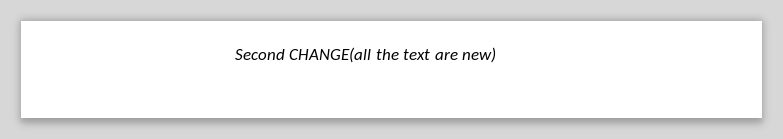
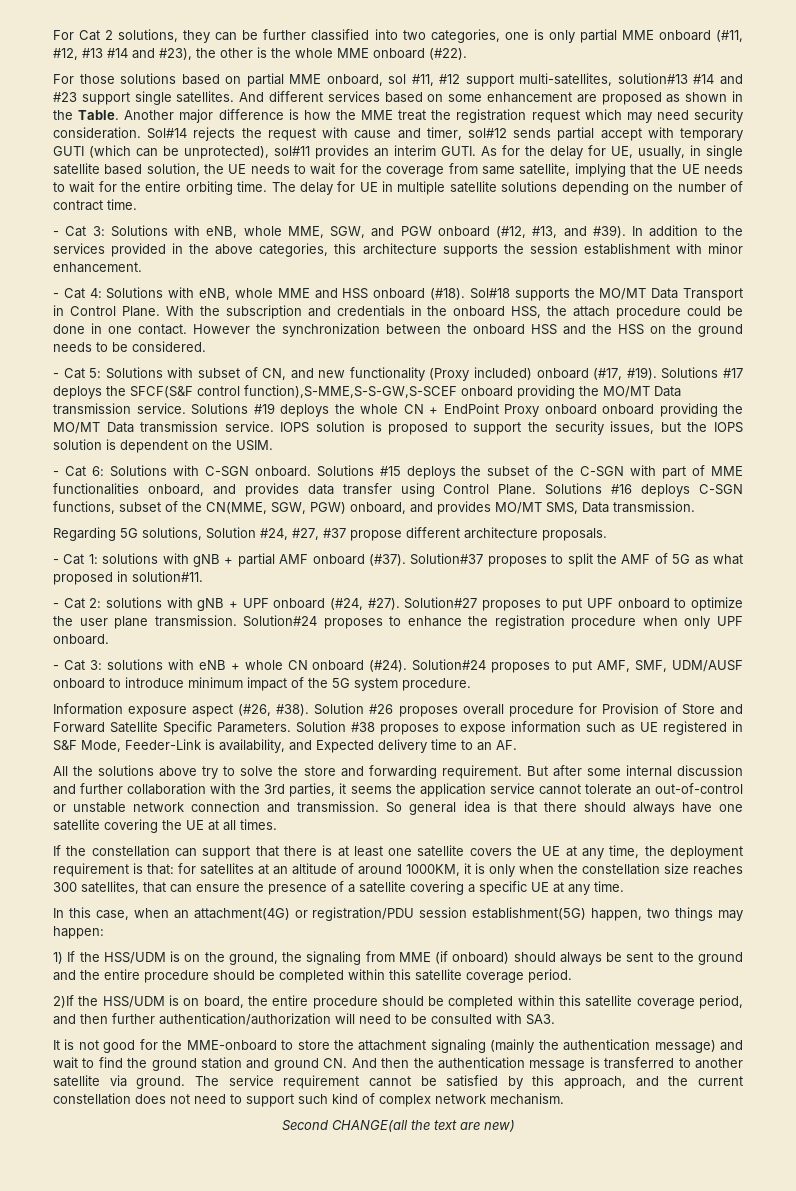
(234, 54) none -> [53,29,743,43] [53,47,467,60] [53,73,743,87] [53,91,743,105] [53,109,743,123] [53,127,743,141] [53,145,743,159] [53,163,744,177] [53,181,743,195] [53,199,137,211] [53,225,743,238] [53,243,744,257] [53,262,142,273] [53,287,744,301] [53,305,743,319] [53,323,743,337] [53,341,206,352] [53,367,743,381] [53,385,681,399] [53,403,743,417] [53,421,744,435] [53,439,273,453] [53,465,744,479] [53,483,743,497] [53,501,695,515] [53,527,607,541] [53,553,743,567] [53,571,203,585] [53,597,743,611] [53,615,744,629] [53,634,109,645] [53,659,744,673] [53,677,471,691] [53,703,743,717] [53,721,744,735] [53,739,517,753] [53,765,743,779] [53,783,744,797] [53,801,744,815] [53,819,277,833] [53,845,743,859] [53,863,743,877] [53,881,624,895] [53,907,743,921] [53,926,104,939] [53,951,743,965] [53,969,572,983] [53,995,743,1009] [53,1013,555,1026] [53,1039,743,1053] [53,1057,743,1071] [53,1075,743,1089] [53,1093,564,1107] For Cat 2 solutions, they can be further classified into two categories, one is only partial MME onboard (#11, #12, #13 #14 and #23), the other is the whole MME onboard (#22). // For those solutions based on partial MME onboard, sol #11, #12 support multi-satellites, solution#13 #14 and #23 support single satellites. And different services based on some enhancement are proposed as shown in the Table. Another major difference is how the MME treat the registration request which may need security consideration. Sol#14 rejects the request with cause and timer, sol#12 sends partial accept with temporary GUTI (which can be unprotected), sol#11 provides an interim GUTI. As for the delay for UE, usually, in single satellite based solution, the UE needs to wait for the coverage from same satellite, implying that the UE needs to wait for the entire orbiting time. The delay for UE in multiple satellite solutions depending on the number of contract time. // - Cat 3: Solutions with eNB, whole MME, SGW, and PGW onboard (#12, #13, and #39). In addition to the services provided in the above categories, this architecture supports the session establishment with minor enhancement. // - Cat 4: Solutions with eNB, whole MME and HSS onboard (#18). Sol#18 supports the MO/MT Data Transport in Control Plane. With the subscription and credentials in the onboard HSS, the attach procedure could be done in one contact. However the synchronization between the onboard HSS and the HSS on the ground needs to be considered. // - Cat 5: Solutions with subset of CN, and new functionality (Proxy included) onboard (#17, #19). Solutions #17 deploys the SFCF(S&F control function),S-MME,S-S-GW,S-SCEF onboard providing the MO/MT Data transmission service. Solutions #19 deploys the whole CN + EndPoint Proxy onboard onboard providing the MO/MT Data transmission service. IOPS solution is proposed to support the security issues, but the IOPS solution is dependent on the USIM. // - Cat 6: Solutions with C-SGN onboard. Solutions #15 deploys the subset of the C-SGN with part of MME functionalities onboard, and provides data transfer using Control Plane. Solutions #16 deploys C-SGN functions, subset of the CN(MME, SGW, PGW) onboard, and provides MO/MT SMS, Data transmission. // Regarding 5G solutions, Solution #24, #27, #37 propose different architecture proposals. // - Cat 1: solutions with gNB + partial AMF onboard (#37). Solution#37 proposes to split the AMF of 5G as what proposed in solution#11. // - Cat 2: solutions with gNB + UPF onboard (#24, #27). Solution#27 proposes to put UPF onboard to optimize the user plane transmission. Solution#24 proposes to enhance the registration procedure when only UPF onboard. // - Cat 3: solutions with eNB + whole CN onboard (#24). Solution#24 proposes to put AMF, SMF, UDM/AUSF onboard to introduce minimum impact of the 5G system procedure. // Information exposure aspect (#26, #38). Solution #26 proposes overall procedure for Provision of Store and Forward Satellite Specific Parameters. Solution #38 proposes to expose information such as UE registered in S&F Mode, Feeder-Link is availability, and Expected delivery time to an AF. // All the solutions above try to solve the store and forwarding requirement. But after some internal discussion and further collaboration with the 3rd parties, it seems the application service cannot tolerate an out-of-control or unstable network connection and transmission. So general idea is that there should always have one satellite covering the UE at all times. // If the constellation can support that there is at least one satellite covers the UE at any time, the deployment requirement is that: for satellites at an altitude of around 1000KM, it is only when the constellation size reaches 300 satellites, that can ensure the presence of a satellite covering a specific UE at any time. // In this case, when an attachment(4G) or registration/PDU session establishment(5G) happen, two things may happen: // 1) If the HSS/UDM is on the ground, the signaling from MME (if onboard) should always be sent to the ground and the entire procedure should be completed within this satellite coverage period. // 2)If the HSS/UDM is on board, the entire procedure should be completed within this satellite coverage period, and then further authentication/authorization will need to be consulted with SA3. // It is not good for the MME-onboard to store the attachment signaling (mainly the authentication message) and wait to find the ground station and ground CN. And then the authentication message is transferred to another satellite via ground. The service requirement cannot be satisfied by this approach, and the current constellation does not need to support such kind of complex network mechanism. //

